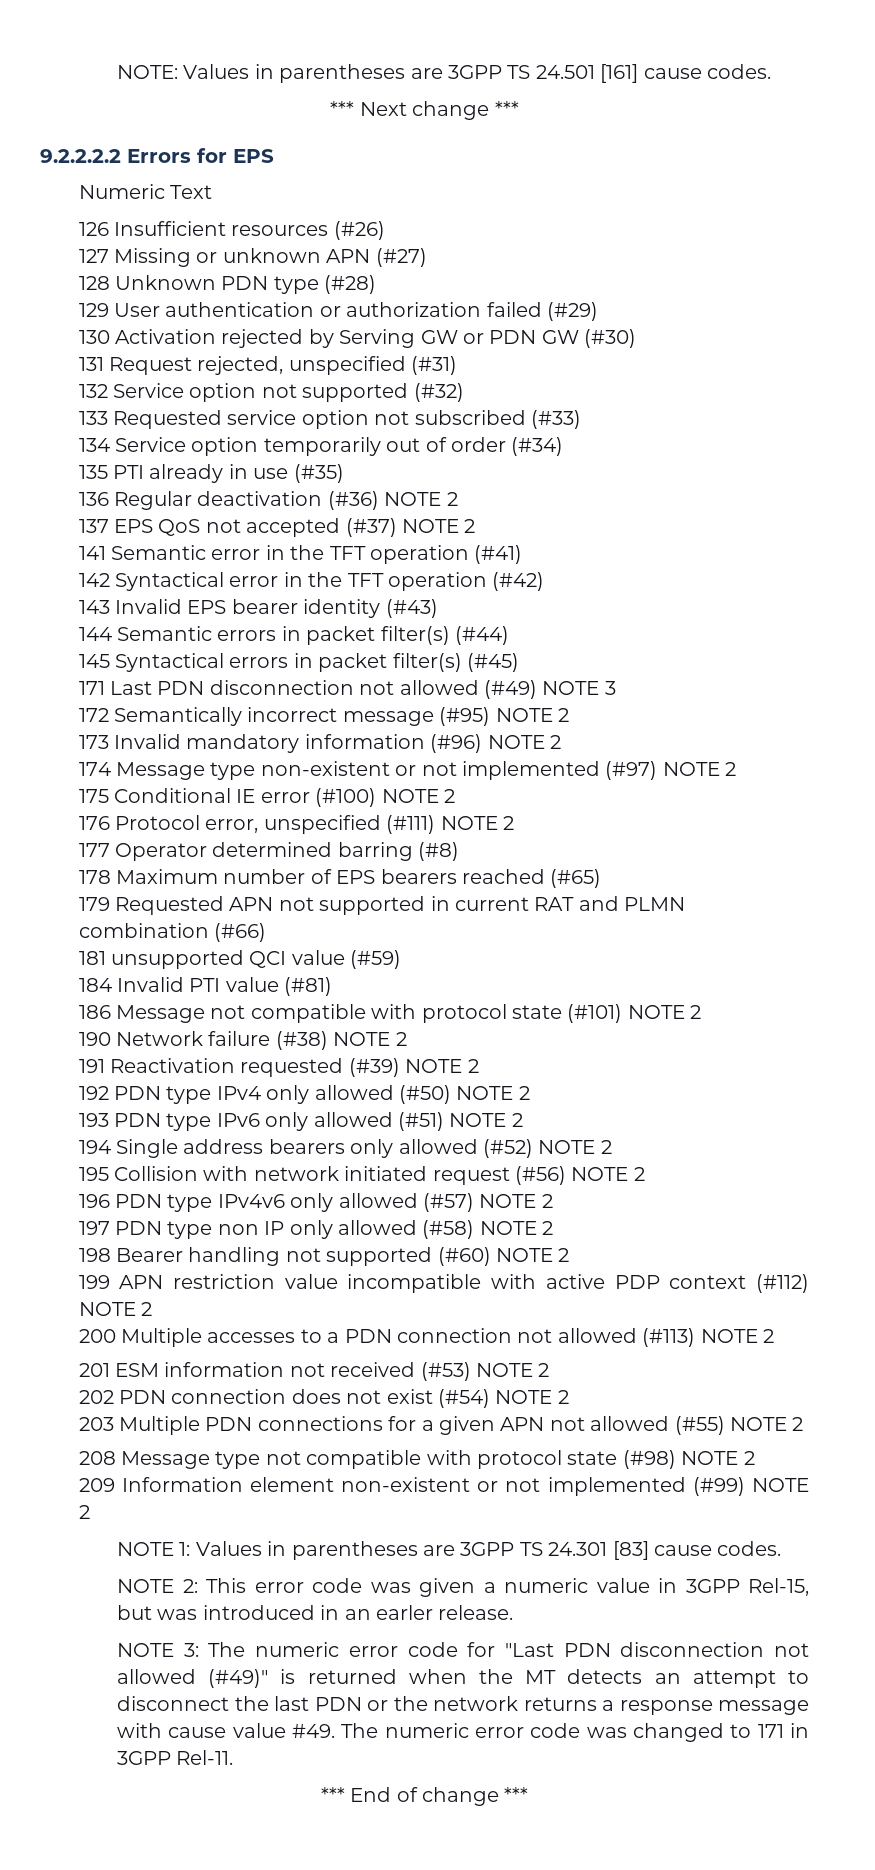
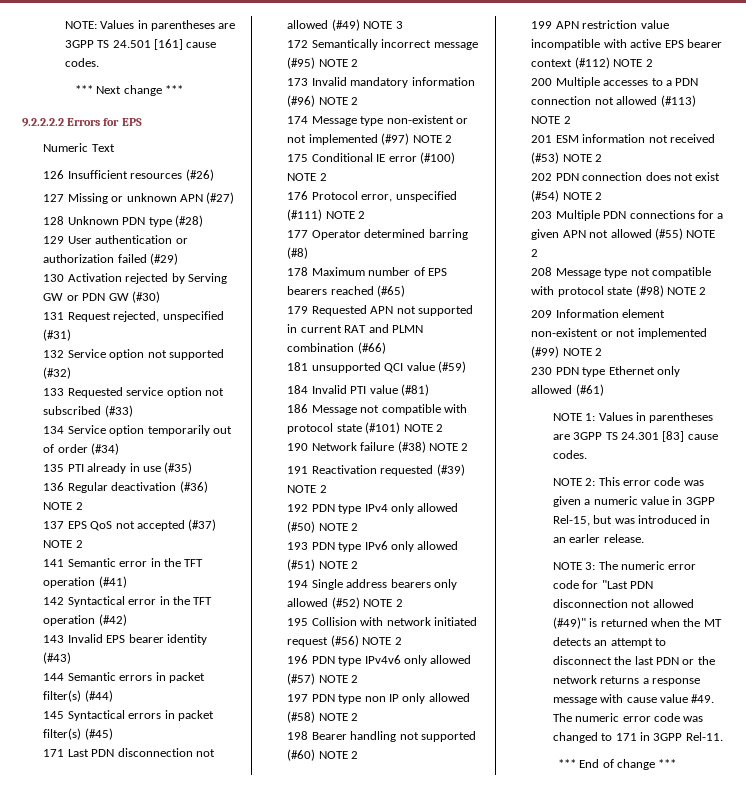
[614,1275,660,1289] PDP -> [664,39,722,48] EPS bearer
(90, 1512) none -> [531,366,680,377] [531,384,604,396] // 230 PDN type Ethernet only allowed (#61)

